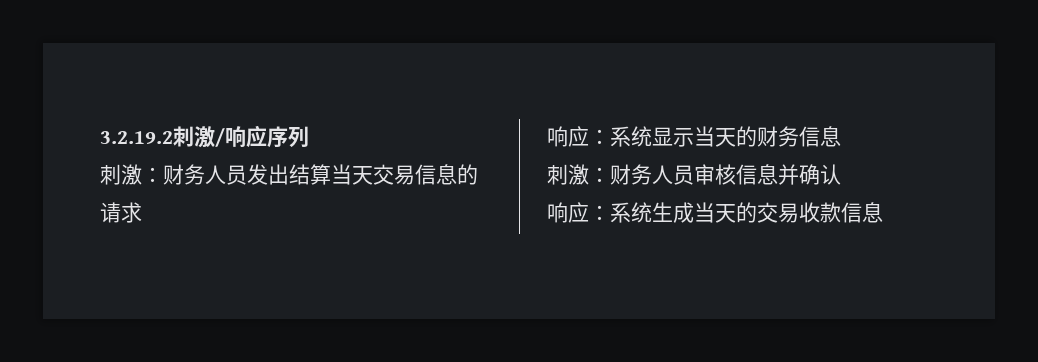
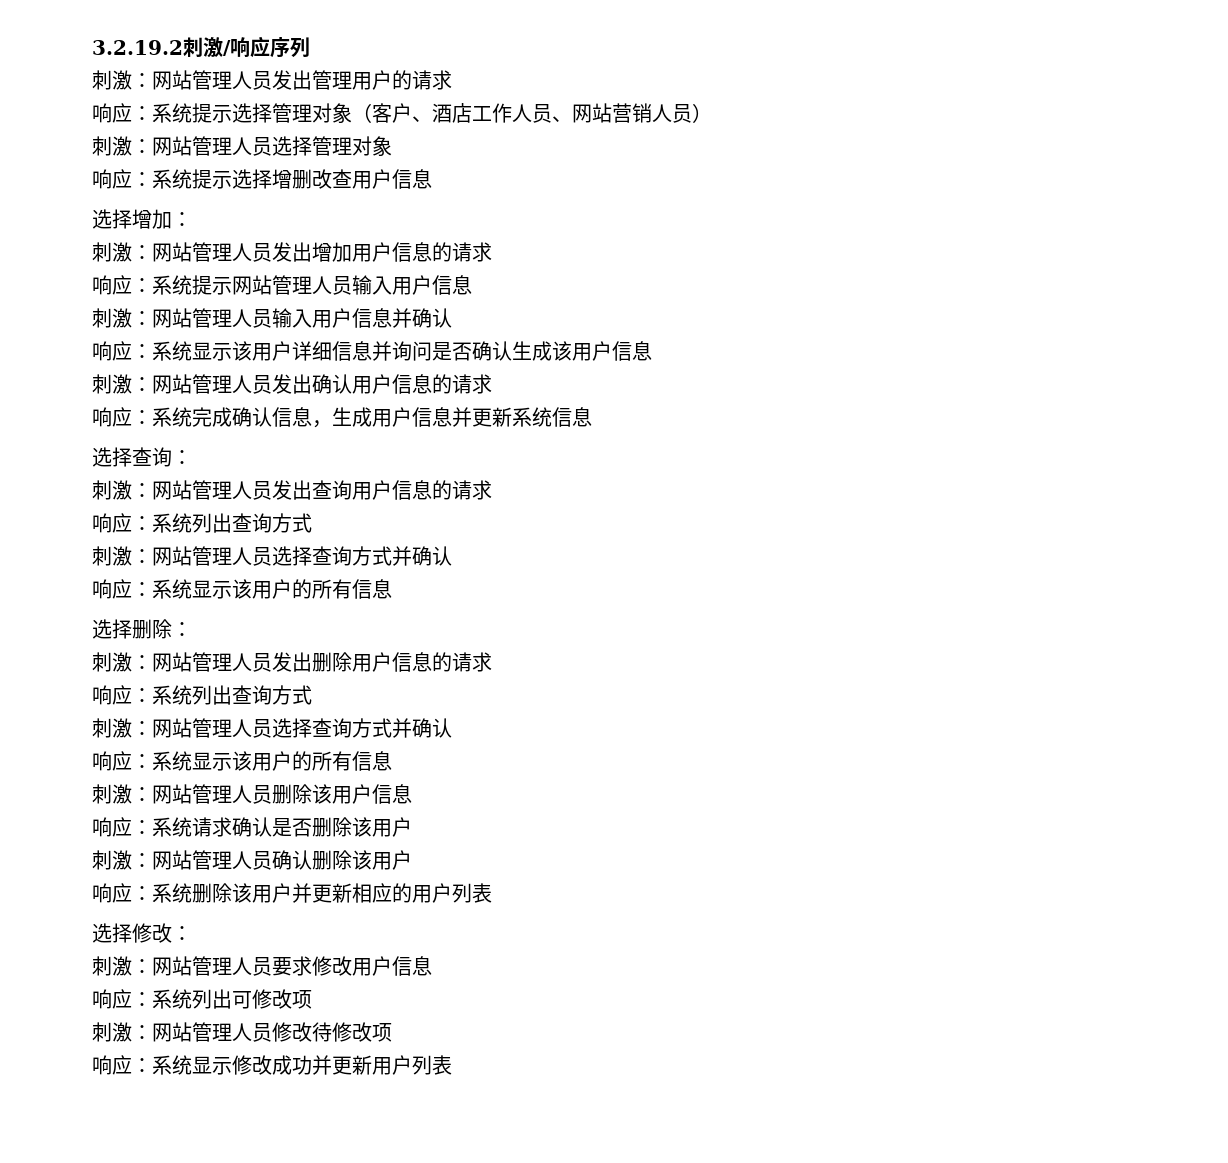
[163,164,478,185] [100,202,142,223] [547,126,841,147] [547,164,736,185] 财务人员发出结算当天交易信息的请求 // 响应：系统显示当天的财务信息 // 刺激：财务人员审核 -> [152,70,452,90] [92,103,712,123] [92,136,392,156] [92,169,432,189] [92,209,192,229] [92,242,492,262] [92,275,472,295] [92,308,352,328] 网站管理人员发出管理用户的请求 // 响应：系统提示选择管理对象（客户、酒店工作人员、网站营销人员） // 刺激：网站管理人员选择管理对象 // 响应：系统提示选择增删改查用户信息 // 选择增加： // 刺激：网站管理人员发出增加用户信息的请求 // 响应：系统提示网站管理人员输入用户信息 // 刺激：网站管理人员输入用户
[652,202,883,223] 生成当天的交易收款信息 -> [192,341,652,361] [92,374,492,394] [92,407,592,428] [92,447,192,467] [92,480,492,500] [92,513,312,533] [92,546,452,566] [92,579,392,599] [92,619,192,639] [92,652,492,672] [92,685,312,705] [92,718,452,738] [92,751,392,771] [92,784,412,804] [92,817,412,837] [92,850,412,870] [92,883,492,903] [92,923,192,943] [92,956,432,976] [92,989,312,1009] [92,1022,392,1042] [92,1055,452,1075] 显示该用户详细信息并询问是否确认生成该用户信息 // 刺激：网站管理人员发出确认用户信息的请求 // 响应：系统完成确认信息，生成用户信息并更新系统信息 // 选择查询： // 刺激：网站管理人员发出查询用户信息的请求 // 响应：系统列出查询方式 // 刺激：网站管理人员选择查询方式并确认 // 响应：系统显示该用户的所有信息 // 选择删除： // 刺激：网站管理人员发出删除用户信息的请求 // 响应：系统列出查询方式 // 刺激：网站管理人员选择查询方式并确认 // 响应：系统显示该用户的所有信息 // 刺激：网站管理人员删除该用户信息 // 响应：系统请求确认是否删除该用户 // 刺激：网站管理人员确认删除该用户 // 响应：系统删除该用户并更新相应的用户列表 // 选择修改： // 刺激：网站管理人员要求修改用户信息 // 响应：系统列出可修改项 // 刺激：网站管理人员修改待修改项 // 响应：系统显示修改成功并更新用户列表

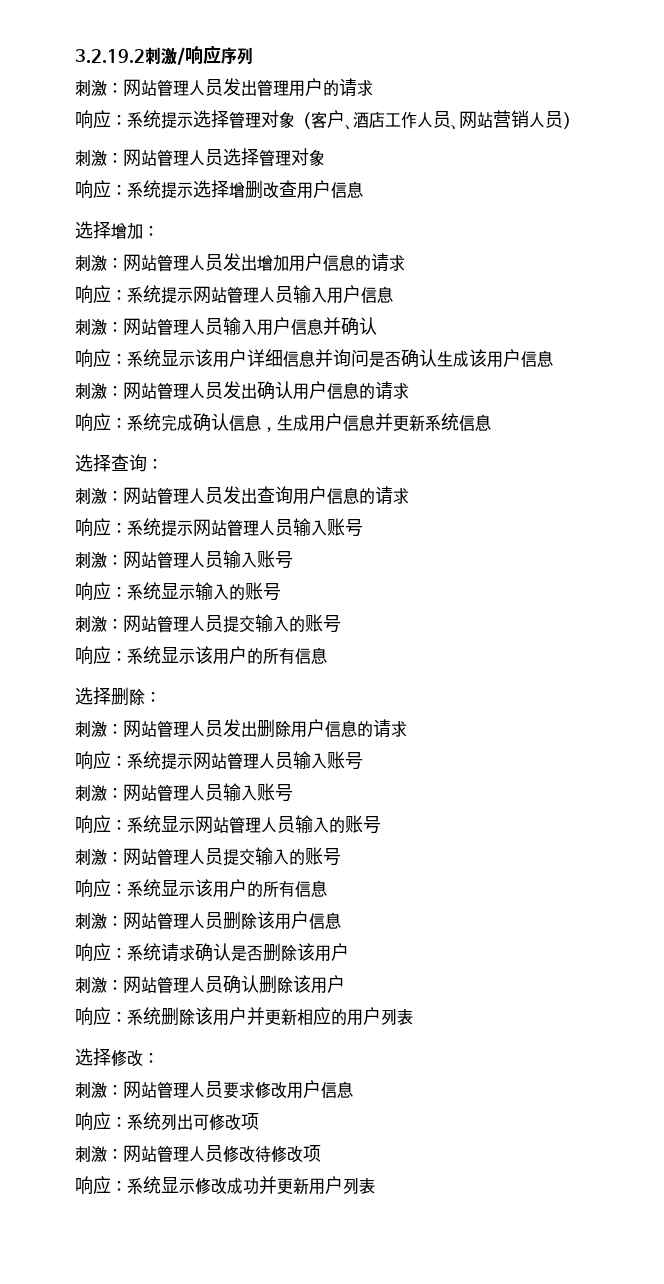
[192,513,312,533] [92,546,452,566] 列出查询方式 // 刺激：网站管理人员选择查询方式并确认 -> [161,518,363,537] [75,550,293,569] [75,582,281,601] [75,614,341,633] 提示网站管理人员输入账号 // 刺激：网站管理人员输入账号 // 响应：系统显示输入的账号 // 刺激：网站管理人员提交输入的账号
[192,685,312,705] [92,718,452,738] 列出查询方式 // 刺激：网站管理人员选择查询方式并确认 -> [161,751,363,770] [75,783,293,802] [75,815,381,834] [75,847,341,866] 提示网站管理人员输入账号 // 刺激：网站管理人员输入账号 // 响应：系统显示网站管理人员输入的账号 // 刺激：网站管理人员提交输入的账号

